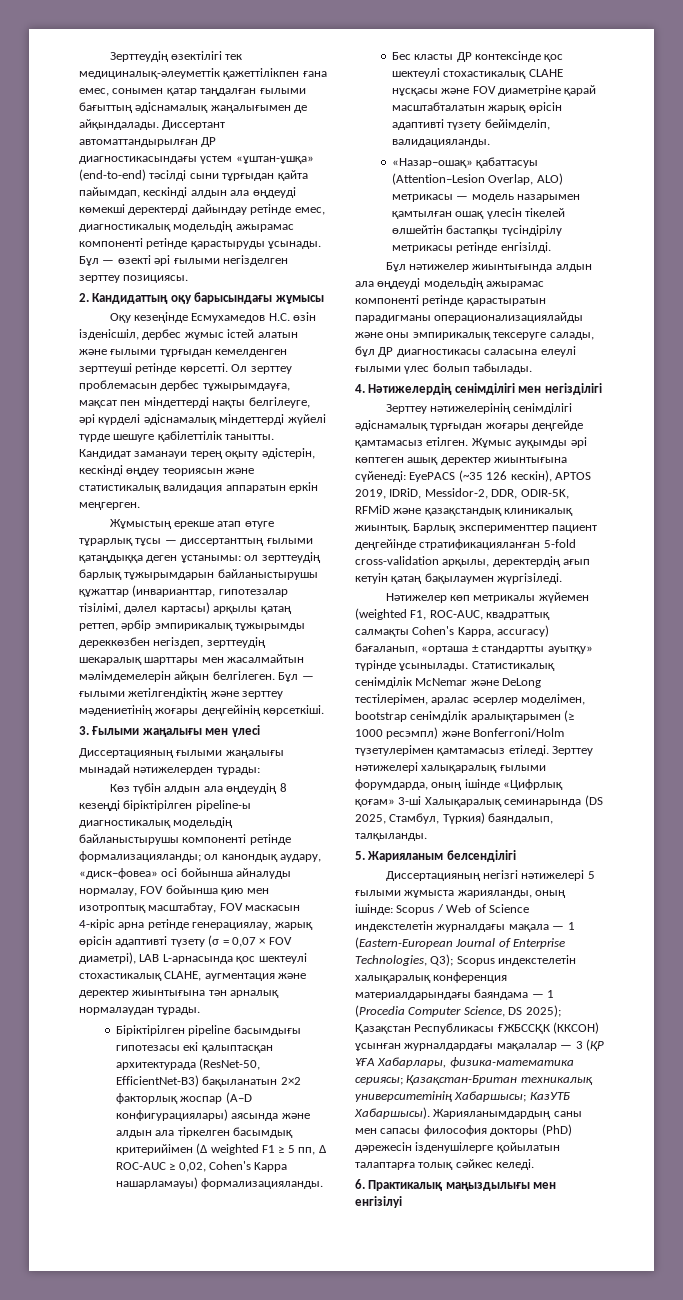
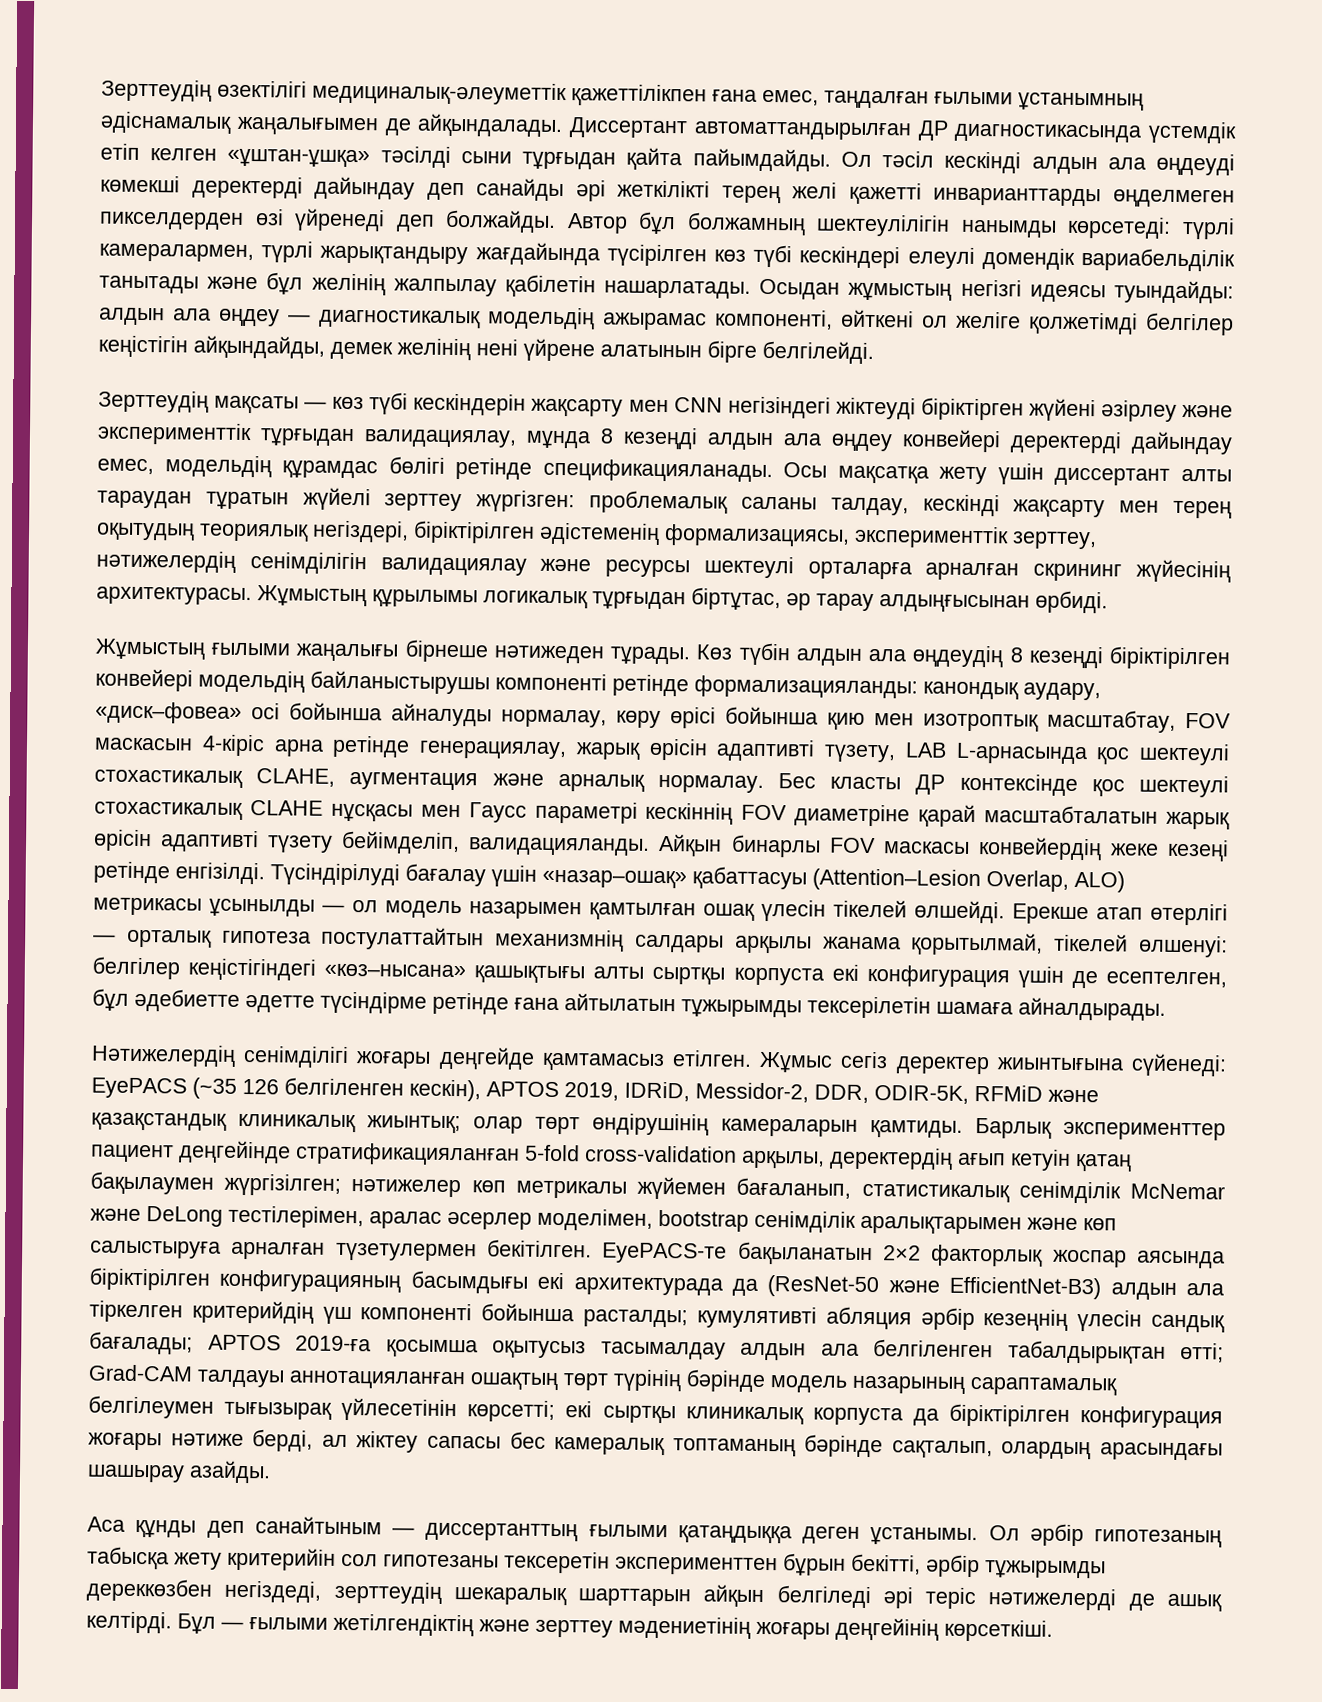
[225,54,243,60] тек -> (307, 89) none
[112,88,197,96] сонымен қатар -> (819, 97) none
[79,102,133,113] бағыттың -> [1018,92,1144,111] ұстанымның
[79,156,314,164] [79,169,146,181] диагностикасындағы үстем «ұштан-ұшқа» (end-to-end) -> [954,121,1237,144] [100,143,371,168] диагностикасында үстемдік етіп келген «ұштан-ұшқа»
[79,187,140,198] пайымдап, -> [692,148,935,172] пайымдайды. Ол тәсіл
[250,204,325,215] [79,221,294,232] [79,238,322,249] [79,255,288,266] [79,275,189,283] [79,292,324,304] [109,312,317,323] [79,329,298,340] [79,349,288,357] [79,363,292,374] [79,380,290,391] [79,397,310,408] [79,414,326,425] [79,431,275,442] [79,448,315,459] [79,465,255,476] [79,482,319,493] [79,502,140,510] [109,519,274,529] [79,538,313,546] [79,552,321,563] [79,569,318,580] [79,585,288,597] [79,602,292,614] [79,620,306,631] [79,637,266,648] [79,654,305,665] [79,671,314,682] [79,688,284,699] [79,705,325,716] [79,725,260,737] [79,748,284,758] [79,764,260,775] ретінде емес, диагностикалық модельдің ажырамас компоненті ретінде қарастыруды ұсынады. Бұл — өзекті әрі ғылыми негізделген зерттеу позициясы. // 2. Кандидаттың оқу барысындағы жұмысы // Оқу кезеңінде Есмухамедов Н.С. өзін ізденісшіл, дербес жұмыс істей алатын және ғылыми тұрғыдан кемелденген зерттеуші ретінде көрсетті. Ол зерттеу проблемасын дербес тұжырымдауға, мақсат пен міндеттерді нақты белгілеуге, әрі күрделі әдіснамалық міндеттерді жүйелі түрде шешуге қабілеттілік танытты. Кандидат заманауи терең оқыту әдістерін, кескінді өңдеу теориясын және статистикалық валидация аппаратын еркін меңгерген. // Жұмыстың ерекше атап өтуге тұрарлық тұсы — диссертанттың ғылыми қатаңдыққа деген ұстанымы: ол зерттеудің барлық тұжырымдарын байланыстырушы құжаттар (инварианттар, гипотезалар тізілімі, дәлел картасы) арқылы қатаң реттеп, әрбір эмпирикалық тұжырымды дереккөзбен негіздеп, зерттеудің шекаралық шарттары мен жасалмайтын мәлімдемелерін айқын белгілеген. Бұл — ғылыми жетілгендіктің және зерттеу мәдениетінің жоғары деңгейінің көрсеткіші. // 3. Ғылыми жаңалығы мен үлесі // Диссертацияның ғылыми жаңалығы мынадай нәтижелерден тұрады: // -> [426,178,1235,208] [99,208,1235,240] [99,241,1236,272] [99,272,1234,304] [99,307,1234,336] [98,335,874,365] [98,390,1233,422] [97,422,1233,455] [97,455,1232,486] [97,487,1233,519] [96,520,1097,550] [96,550,1232,583] [96,585,1108,614] [95,638,691,665] деп санайды әрі жеткілікті терең желі қажетті инварианттарды өңделмеген пикселдерден өзі үйренеді деп болжайды. Автор бұл болжамның шектеулілігін нанымды көрсетеді: түрлі камералармен, түрлі жарықтандыру жағдайында түсірілген көз түбі кескіндері елеулі домендік вариабельділік танытады және бұл желінің жалпылау қабілетін нашарлатады. Осыдан жұмыстың негізгі идеясы туындайды: алдын ала өңдеу — диагностикалық модельдің ажырамас компоненті, өйткені ол желіге қолжетімді белгілер кеңістігін айқындайды, демек желінің нені үйрене алатынын бірге белгілейді. // Зерттеудің мақсаты — көз түбі кескіндерін жақсарту мен CNN негізіндегі жіктеуді біріктірген жүйені әзірлеу және эксперименттік тұрғыдан валидациялау, мұнда 8 кезеңді алдын ала өңдеу конвейері деректерді дайындау емес, модельдің құрамдас бөлігі ретінде спецификацияланады. Осы мақсатқа жету үшін диссертант алты тараудан тұратын жүйелі зерттеу жүргізген: проблемалық саланы талдау, кескінді жақсарту мен терең оқытудың теориялық негіздері, біріктірілген әдістеменің формализациясы, эксперименттік зерттеу, нәтижелердің сенімділігін валидациялау және ресурсы шектеулі орталарға арналған скрининг жүйесінің архитектурасы. Жұмыстың құрылымы логикалық тұрғыдан біртұтас, әр тарау алдыңғысынан өрбиді. // Жұмыстың ғылыми жаңалығы бірнеше нәтижеден тұрады.
[195,800,251,811] [79,820,171,828] pipeline-ы диагностикалық -> [95,668,193,692] конвейері
[79,851,219,862] формализацияланды; ол -> [694,675,918,699] формализацияланды:
[140,886,164,894] FOV -> [616,707,716,729] көру өрісі
[170,935,292,947] [79,952,136,964] түзету (σ = 0,07 × FOV диаметрі), -> [824,744,896,763] түзету,
[79,990,280,998] [79,1007,201,1015] [115,1025,301,1036] [115,1042,273,1053] [115,1058,261,1070] [115,1075,301,1087] [115,1092,252,1104] [115,1109,310,1121] [115,1127,294,1138] [115,1143,326,1155] [115,1161,288,1172] [115,1177,324,1189] деректер жиынтығына тән арналық нормалаудан тұрады. // Біріктірілген pipeline басымдығы гипотезасы екі қалыптасқан архитектурада (ResNet-50, EfficientNet-B3) бақыланатын 2×2 факторлық жоспар (A–D конфигурациялары) аясында және алдын ала тіркелген басымдық критерийімен (Δ weighted F1 ≥ 5 пп, Δ ROC-AUC ≥ 0,02, Cohen's Kappa нашарламауы) формализацияланды. // -> [557,774,764,793] арналық нормалау.
[441,88,470,94] және -> [420,801,734,825] мен Гаусс параметрі кескіннің
[391,158,473,168] // «Назар–ошақ» -> [658,833,1229,862] [93,861,687,889] Айқын бинарлы FOV маскасы конвейердің жеке кезеңі ретінде енгізілді. Түсіндірілуді бағалау үшін «назар–ошақ»
[456,196,469,200] — -> [209,898,378,917] ұсынылды — ол
[391,225,562,236] [391,242,551,253] [385,262,592,272] [355,278,545,289] [355,295,546,306] [355,312,584,323] [355,332,594,340] [355,346,576,357] [355,363,533,374] [355,383,602,395] [385,403,573,414] [355,420,483,431] өлшейтін бастапқы түсіндірілу метрикасы ретінде енгізілді. // Бұл нәтижелер жиынтығында алдын ала өңдеуді модельдің ажырамас компоненті ретінде қарастыратын парадигманы операционализациялайды және оны эмпирикалық тексеруге салады, бұл ДР диагностикасы саласына елеулі ғылыми үлес болып табылады. // 4. Нәтижелердің сенімділігі мен негізділігі // Зерттеу нәтижелерінің сенімділігі әдіснамалық тұрғыдан -> [914,900,1228,926] [93,926,1228,958] [92,956,1227,989] [92,988,1166,1021] [91,1044,350,1069] өлшейді. Ерекше атап өтерлігі — орталық гипотеза постулаттайтын механизмнің салдары арқылы жанама қорытылмай, тікелей өлшенуі: белгілер кеңістігіндегі «көз–нысана» қашықтығы алты сыртқы корпуста екі конфигурация үшін де есептелген, бұл әдебиетте әдетте түсіндірме ретінде ғана айтылатын тұжырымды тексерілетін шамаға айналдырады. // Нәтижелердің сенімділігі
[515,437,587,448] [355,457,439,465] ауқымды әрі көптеген ашық -> [840,1051,889,1069] сегіз
(508, 475) none -> [284,1077,404,1096] белгіленген
[355,525,410,533] жиынтық. -> [367,1113,963,1138] жиынтық; олар төрт өндірушінің камераларын қамтиды.
[497,573,563,584] [385,593,447,603] жүргізіледі. // Нәтижелер -> [224,1173,462,1198] жүргізілген; нәтижелер
[355,608,551,620] [355,625,550,637] [355,643,593,654] [355,660,555,671] (weighted F1, ROC-AUC, квадраттық салмақты Cohen's Kappa, accuracy) бағаланып, «орташа ± стандартты ауытқу» түрінде ұсынылады. Статистикалық -> [736,1177,1010,1203] бағаланып, статистикалық
[564,710,575,722] [355,727,565,739] [355,745,594,756] [355,762,546,773] [355,779,564,790] [355,795,603,807] [355,812,554,824] [355,833,427,841] [355,850,516,862] [385,870,595,881] [355,890,567,898] [355,904,529,915] [355,921,575,932] [355,937,566,949] [355,954,577,966] [355,972,508,983] [355,989,555,1000] [355,1005,561,1017] [355,1022,600,1034] [355,1039,604,1051] [355,1057,574,1068] [355,1075,593,1085] [355,1091,570,1102] [354,1107,582,1119] [355,1124,572,1136] [355,1142,560,1153] [355,1159,535,1170] [355,1179,557,1191] [355,1196,402,1208] (≥ 1000 ресэмпл) және Bonferroni/Holm түзетулерімен қамтамасыз етіледі. Зерттеу нәтижелері халықаралық ғылыми форумдарда, оның ішінде «Цифрлық қоғам» 3-ші Халықаралық семинарында (DS 2025, Стамбул, Түркия) баяндалып, талқыланды. // 5. Жарияланым белсенділігі // Диссертацияның негізгі нәтижелері 5 ғылыми жұмыста жарияланды, оның ішінде: Scopus / Web of Science индекстелетін журналдағы мақала — 1 (Eastern-European Journal of Enterprise Technologies, Q3); Scopus индекстелетін халықаралық конференция материалдарындағы баяндама — 1 (Procedia Computer Science, DS 2025); Қазақстан Республикасы ҒЖБССҚК (ККСОН) ұсынған журналдардағы мақалалар — 3 (ҚР ҰҒА Хабарлары, физика-математика сериясы; Қазақстан-Британ техникалық университетінің Хабаршысы; КазУТБ Хабаршысы). Жарияланымдардың саны мен сапасы философия докторы (PhD) дәрежесін ізденушілерге қойылатын талаптарға толық сәйкес келеді. // 6. Практикалық маңыздылығы мен енгізілуі -> [1027,1217,1117,1231] [90,1239,1226,1269] [89,1267,1224,1300] [89,1300,1226,1333] [89,1331,1224,1364] [88,1364,1117,1396] [88,1395,1223,1429] [88,1429,1223,1461] [87,1460,271,1484] [87,1516,1222,1548] [87,1546,1106,1579] [86,1578,1222,1612] [86,1611,1053,1642] және көп салыстыруға арналған түзетулермен бекітілген. EyePACS-те бақыланатын 2×2 факторлық жоспар аясында біріктірілген конфигурацияның басымдығы екі архитектурада да (ResNet-50 және EfficientNet-B3) алдын ала тіркелген критерийдің үш компоненті бойынша расталды; кумулятивті абляция әрбір кезеңнің үлесін сандық бағалады; APTOS 2019-ға қосымша оқытусыз тасымалдау алдын ала белгіленген табалдырықтан өтті; Grad-CAM талдауы аннотацияланған ошақтың төрт түрінің бәрінде модель назарының сараптамалық белгілеумен тығызырақ үйлесетінін көрсетті; екі сыртқы клиникалық корпуста да біріктірілген конфигурация жоғары нәтиже берді, ал жіктеу сапасы бес камералық топтаманың бәрінде сақталып, олардың арасындағы шашырау азайды. // Аса құнды деп санайтыным — диссертанттың ғылыми қатаңдыққа деген ұстанымы. Ол әрбір гипотезаның табысқа жету критерийін сол гипотезаны тексеретін эксперименттен бұрын бекітті, әрбір тұжырымды дереккөзбен негіздеді, зерттеудің шекаралық шарттарын айқын белгіледі әрі теріс нәтижелерді де ашық келтірді. Бұл — ғылыми жетілгендіктің және зерттеу мәдениетінің жоғары деңгейінің көрсеткіші.

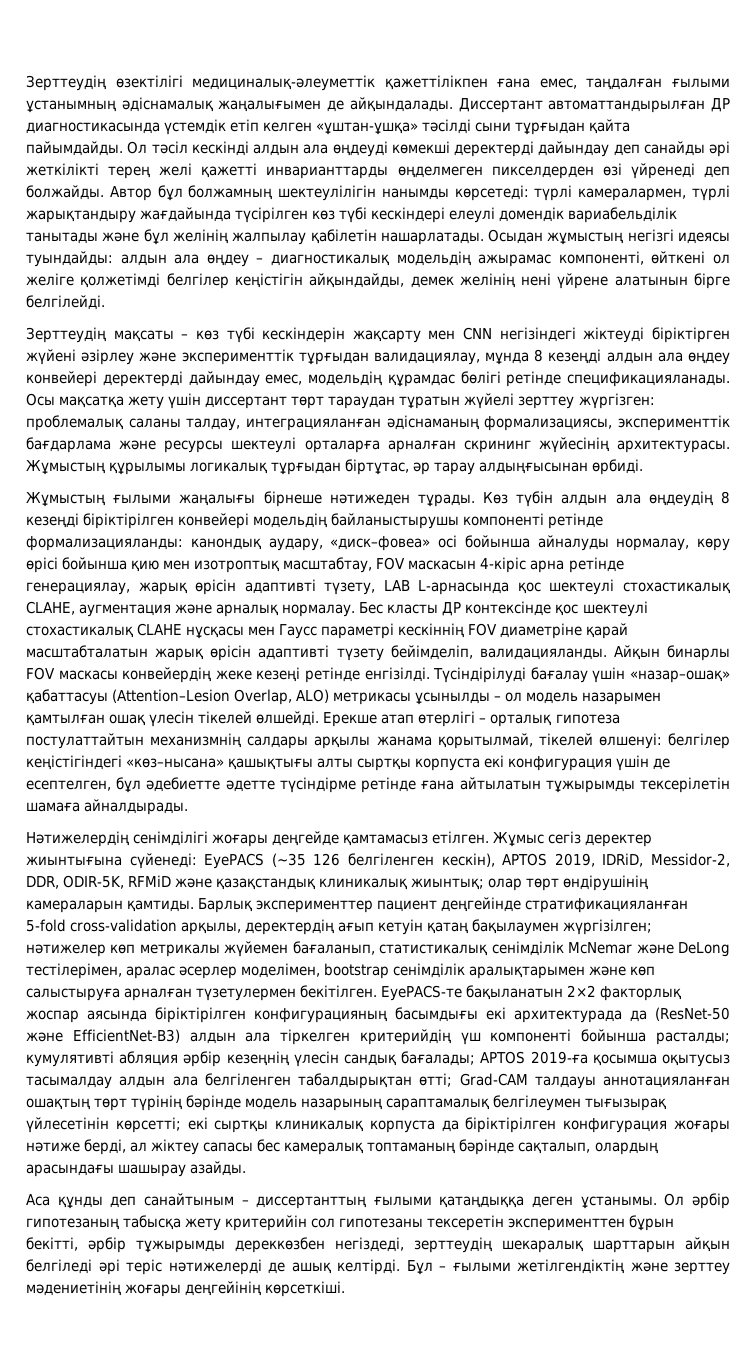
[288,314,311,322] — -> [256,258,264,263] –
[304,401,328,409] — -> [181,334,189,339] –
[1180,468,1232,482] алты -> [291,396,325,409] төрт
[922,494,1233,519] [96,520,1097,550] [96,550,527,576] кескінді жақсарту мен терең оқытудың теориялық негіздері, біріктірілген әдістеменің формализациясы, эксперименттік зерттеу, нәтижелердің сенімділігін валидациялау -> [246,415,731,431] [26,437,111,453] интеграцияланған әдіснаманың формализациясы, эксперименттік бағдарлама
[322,904,345,912] — -> [494,696,502,701] –
[93,934,116,942] — -> [479,718,487,723] –
[392,1527,415,1535] — -> [241,1200,249,1205] –
[221,1621,244,1630] — -> [439,1266,446,1271] –

